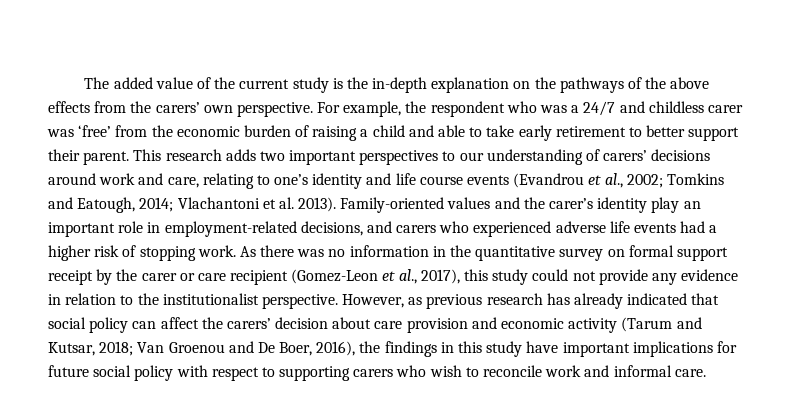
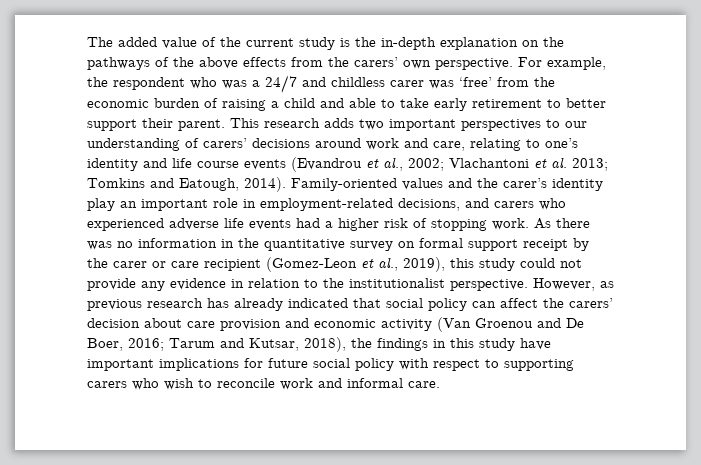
[666,173,724,185] [48,197,337,213] Tomkins and Eatough, 2014; Vlachantoni et al. 2013). -> [449,157,608,171] [87,177,286,192] Vlachantoni et al. 2013; Tomkins and Eatough, 2014).
[420,269,460,284] 2017), -> [403,257,445,272] 2019),
[621,317,702,332] [48,341,356,356] (Tarum and Kutsar, 2018; Van Groenou and De Boer, 2016), -> [437,317,584,332] [87,337,346,352] (Van Groenou and De Boer, 2016; Tarum and Kutsar, 2018),

